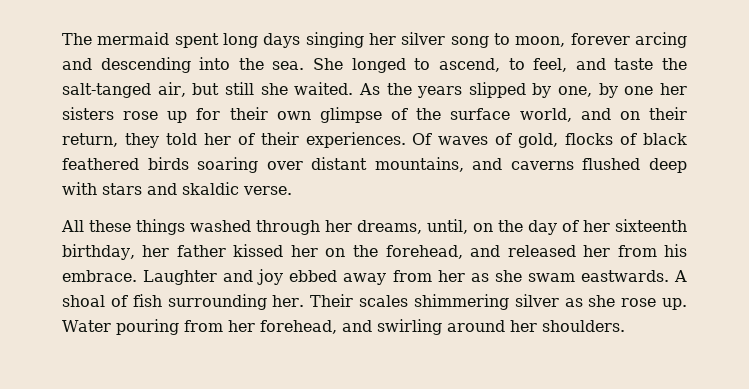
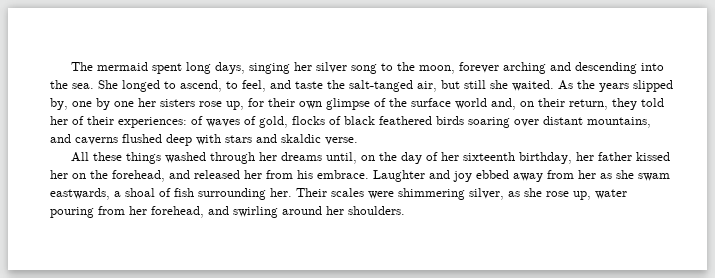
[263,33,301,48] days -> [214,62,245,74] days,
(510, 39) none -> [396,62,415,71] the
[635,32,687,48] arcing -> [502,62,546,74] arching
[532,83,593,98] by one, -> [50,98,92,110] by, one
[167,111,188,123] up -> [226,101,244,110] up,
[519,108,611,122] world, and -> [455,98,516,110] world and,
[305,132,433,148] experiences. Of -> [118,116,203,128] experiences: of
[357,220,422,234] dreams, -> [280,152,322,161] dreams
[580,270,687,282] eastwards. A -> [50,188,121,200] eastwards, a
[413,294,559,310] shimmering silver -> [368,188,504,200] were shimmering silver,
[661,298,687,310] [62,320,111,332] up. Water -> [573,189,627,200] up, water

